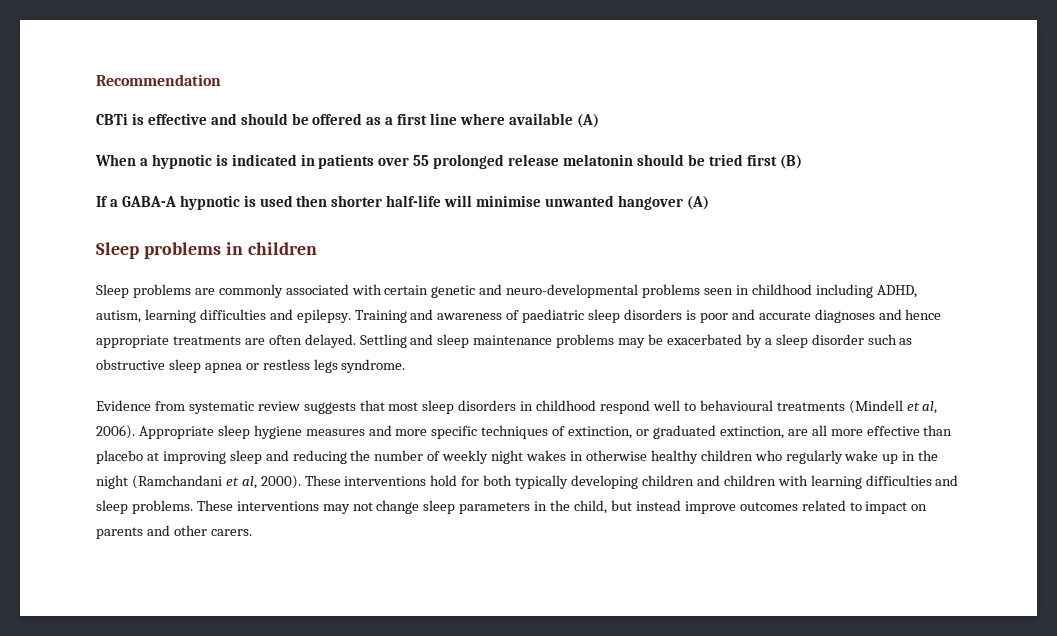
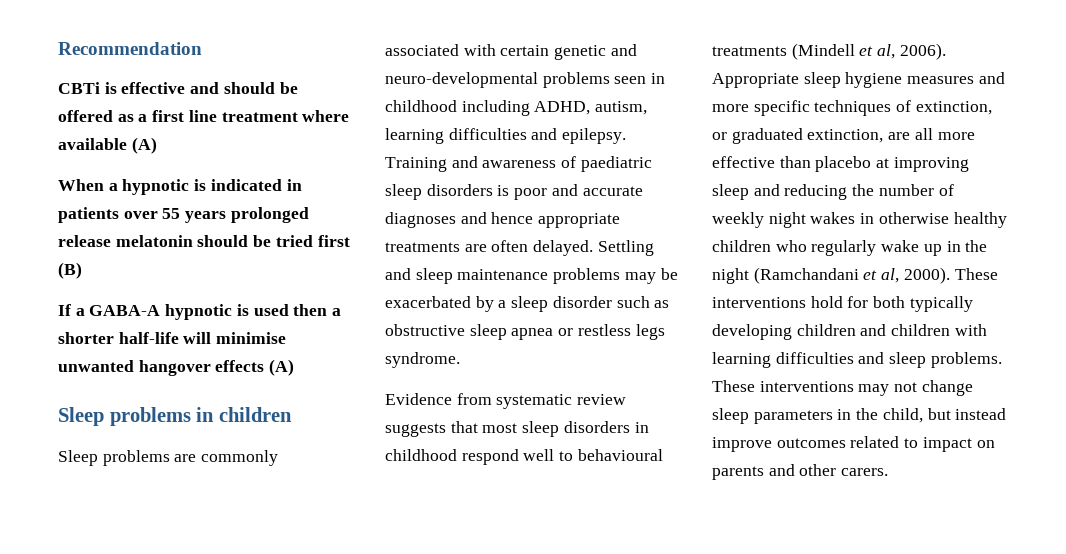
(458, 119) none -> [221,112,298,122] treatment
(430, 160) none -> [185,211,227,223] years
(328, 201) none -> [332,308,342,316] a
(683, 202) none -> [215,360,265,372] effects

